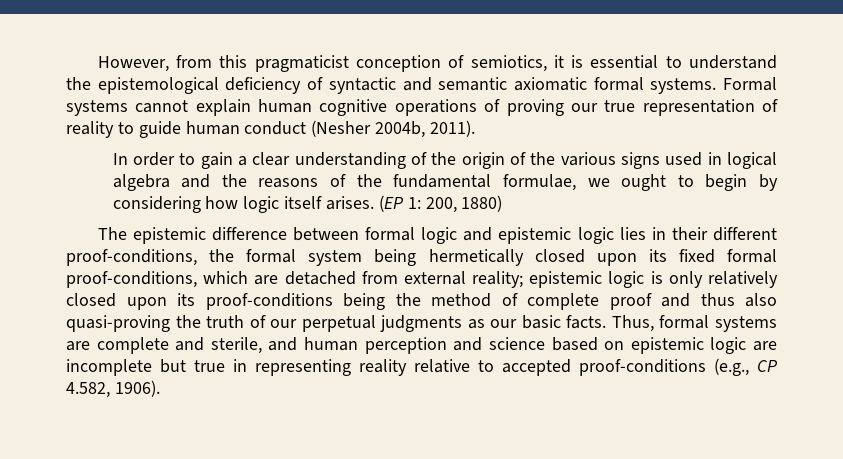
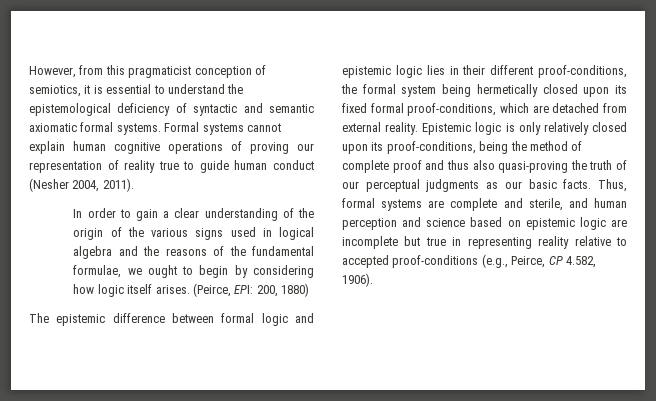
[604,100,636,112] true -> (314, 147) none
(114, 129) none -> [158,161,179,170] true
[375,121,426,138] 2004b, -> [72,180,100,192] 2004,
[378,195,421,212] (EP 1: -> [192,283,254,297] (Peirce, EPI:
[472,271,603,288] reality; epistemic -> [385,122,472,135] reality. Epistemic
[205,293,333,310] proof-conditions -> [386,141,476,154] proof-conditions,
[301,315,376,332] perpetual -> [365,179,420,192] perceptual
(749, 367) none -> [511,256,546,268] Peirce,

